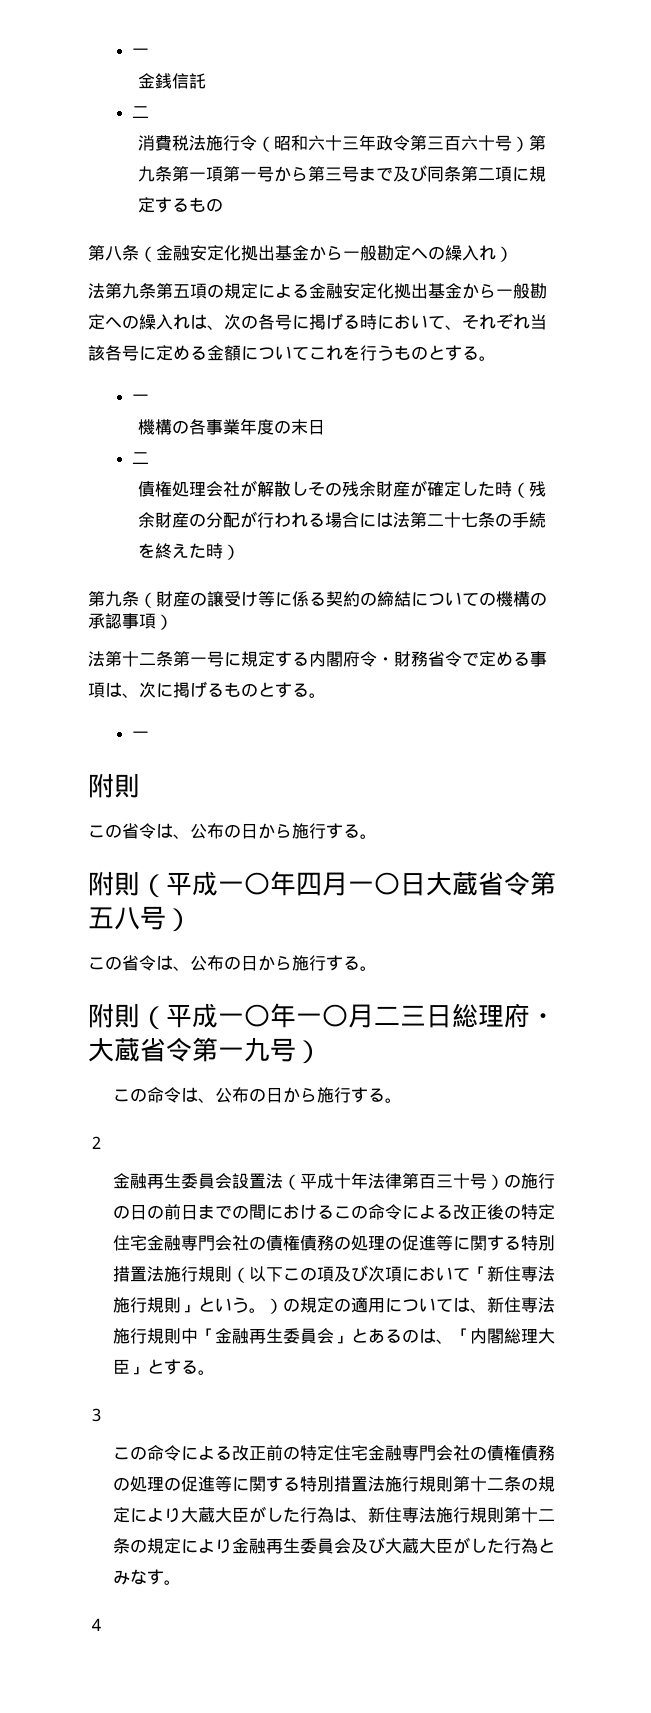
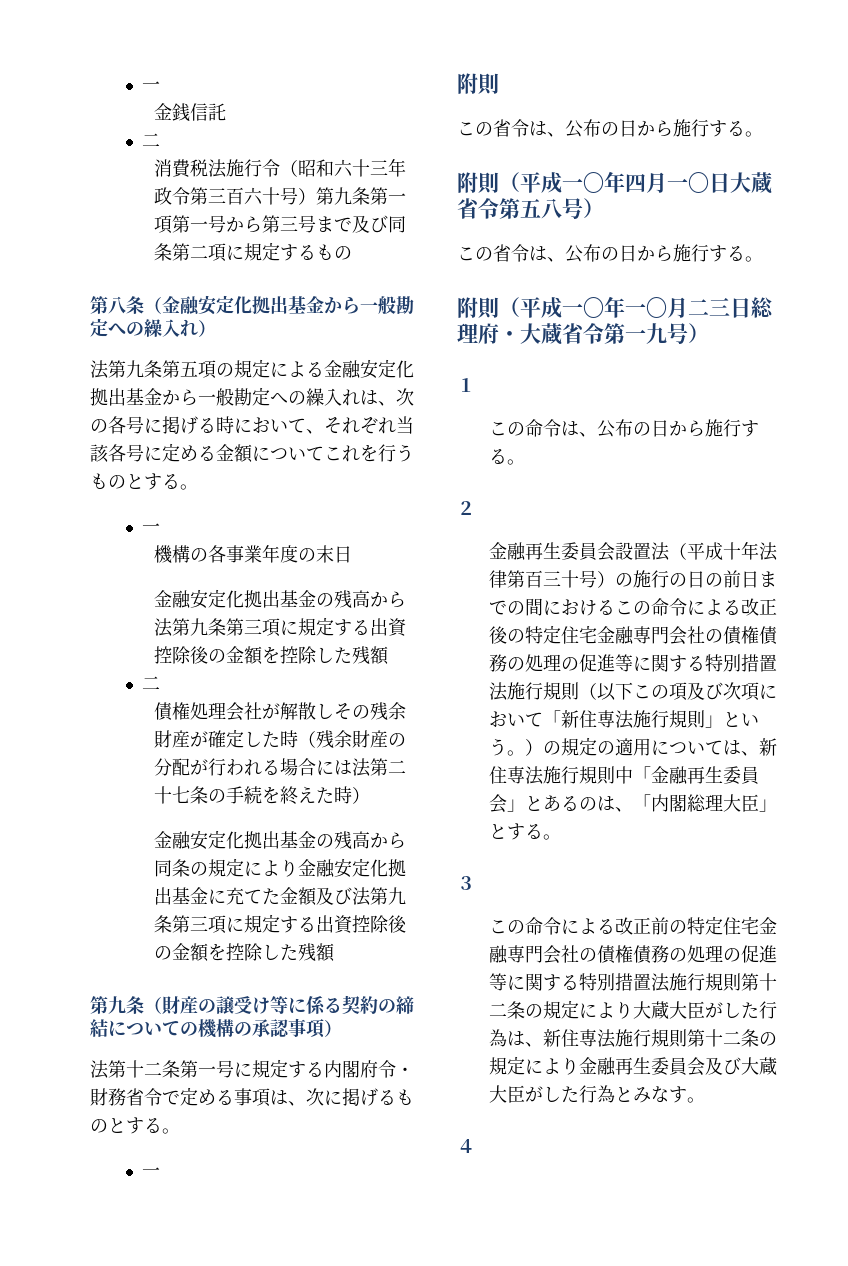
(326, 427) none -> [153,589,406,609] [153,617,407,637] [153,646,389,665] // 金融安定化拠出基金の残高から法第九条第三項に規定する出資控除後の金額を控除した残額
(241, 552) none -> [153,830,406,850] [153,858,406,878] [153,887,406,906] [153,914,407,934] [153,943,335,962] // 金融安定化拠出基金の残高から同条の規定により金融安定化拠出基金に充てた金額及び法第九条第三項に規定する出資控除後の金額を控除した残額
(322, 1052) none -> [457,378,475,392] // １

